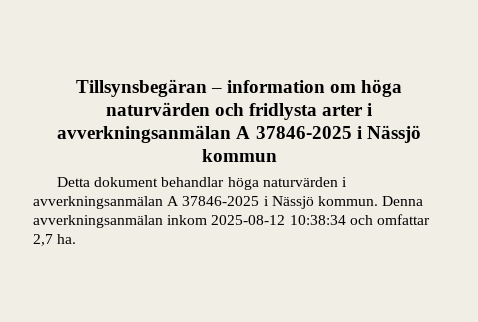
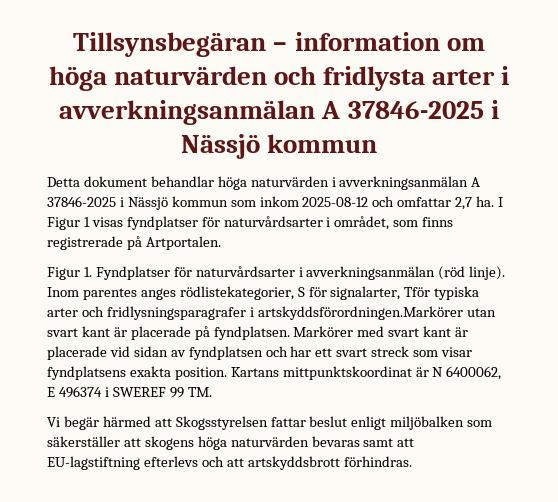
[317,196,424,206] [33,215,163,228] kommun. Denna avverkningsanmälan -> [171,196,256,207] kommun som
[289,215,346,225] 10:38:34 -> (369, 202) none
(77, 239) none -> [498,197,504,207] [47,216,454,230] [47,236,221,250] [47,266,506,280] [47,286,480,300] [47,306,496,320] [47,326,469,340] [47,346,473,360] [47,366,502,380] [47,386,212,398] [47,416,493,430] [47,436,415,450] [47,456,412,470] I Figur 1 visas fyndplatser för naturvårdsarter i området, som finns registrerade på Artportalen. // Figur 1. Fyndplatser för naturvårdsarter i avverkningsanmälan (röd linje). Inom parentes anges rödlistekategorier, S för signalarter, Tför typiska arter och fridlysningsparagrafer i artskyddsförordningen.Markörer utan svart kant är placerade på fyndplatsen. Markörer med svart kant är placerade vid sidan av fyndplatsen och har ett svart streck som visar fyndplatsens exakta position. Kartans mittpunktskoordinat är N 6400062, E 496374 i SWEREF 99 TM. // Vi begär härmed att Skogsstyrelsen fattar beslut enligt miljöbalken som säkerställer att skogens höga naturvärden bevaras samt att EU-lagstiftning efterlevs och att artskyddsbrott förhindras.

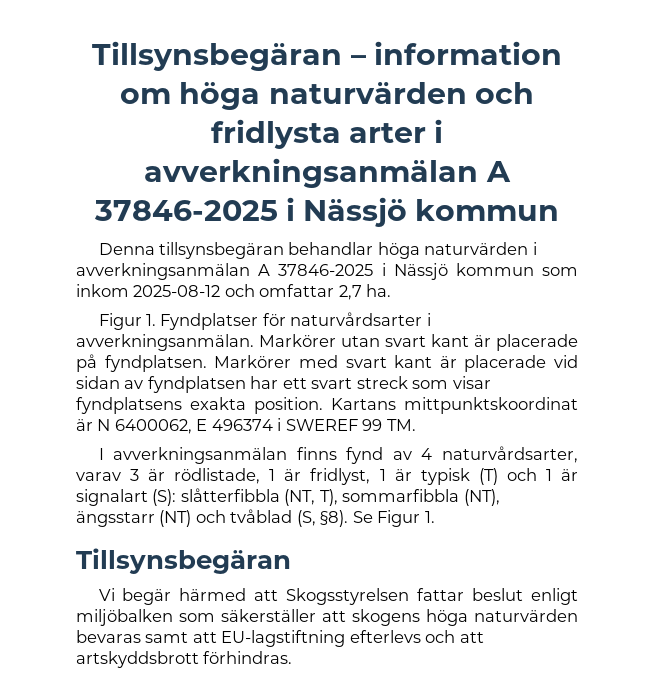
[47,176,147,187] Detta dokument -> [98,242,284,259] Denna tillsynsbegäran
[498,197,504,207] [47,216,454,230] [47,236,221,250] I Figur 1 visas fyndplatser för naturvårdsarter i området, som finns registrerade på Artportalen. -> (392, 290) none
[306,266,506,280] [47,286,480,300] [47,306,463,320] avverkningsanmälan (röd linje). Inom parentes anges rödlistekategorier, S för signalarter, Tför typiska arter och fridlysningsparagrafer i artskyddsförordningen.Markörer -> [76,334,336,351] avverkningsanmälan. Markörer
[265,346,288,357] och -> (246, 384) none
(212, 392) none -> [98,446,579,464] [76,468,579,485] [76,488,500,506] [76,509,435,527] [76,548,291,574] // I avverkningsanmälan finns fynd av 4 naturvårdsarter, varav 3 är rödlistade, 1 är fridlyst, 1 är typisk (T) och 1 är signalart (S): slåtterfibbla (NT, T), sommarfibbla (NT), ängsstarr (NT) och tvåblad (S, §8). Se Figur 1. // Tillsynsbegäran

